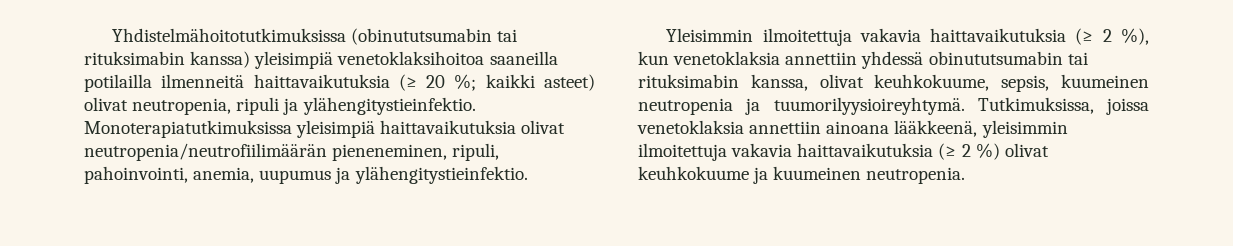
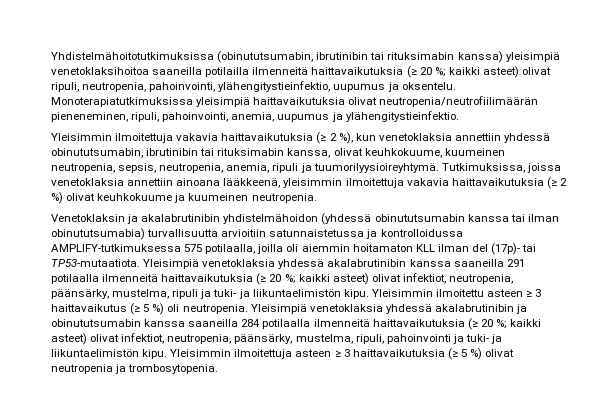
[351,28,493,45] (obinututsumabin -> [217,51,369,63] (obinututsumabin, ibrutinibin
[132,97,476,115] neutropenia, ripuli ja ylähengitystieinfektio. -> [51,81,456,92] ripuli, neutropenia, pahoinvointi, ylähengitystieinfektio, uupumus ja oksentelu.
[928,51,1063,65] obinututsumabin -> [51,148,199,158] obinututsumabin, ibrutinibin
[1001,74,1149,92] [638,98,733,115] sepsis, kuumeinen neutropenia -> [444,148,505,156] [51,163,299,173] kuumeinen neutropenia, sepsis, neutropenia, anemia, ripuli
(966, 175) none -> [51,213,559,225] [51,228,463,240] [51,243,537,255] [51,259,525,269] [51,273,514,285] [51,289,542,299] [51,303,528,315] [51,318,542,330] [51,333,503,345] [51,348,515,360] [51,364,219,374] // Venetoklaksin ja akalabrutinibin yhdistelmähoidon (yhdessä obinututsumabin kanssa tai ilman obinututsumabia) turvallisuutta arvioitiin satunnaistetussa ja kontrolloidussa AMPLIFY-tutkimuksessa 575 potilaalla, joilla oli aiemmin hoitamaton KLL ilman del (17p)- tai TP53-mutaatiota. Yleisimpiä venetoklaksia yhdessä akalabrutinibin kanssa saaneilla 291 potilaalla ilmenneitä haittavaikutuksia (≥ 20 %; kaikki asteet) olivat infektiot, neutropenia, päänsärky, mustelma, ripuli ja tuki- ja liikuntaelimistön kipu. Yleisimmin ilmoitettu asteen ≥ 3 haittavaikutus (≥ 5 %) oli neutropenia. Yleisimpiä venetoklaksia yhdessä akalabrutinibin ja obinututsumabin kanssa saaneilla 284 potilaalla ilmenneitä haittavaikutuksia (≥ 20 %; kaikki asteet) olivat infektiot, neutropenia, päänsärky, mustelma, ripuli, pahoinvointi ja tuki- ja liikuntaelimistön kipu. Yleisimmin ilmoitettuja asteen ≥ 3 haittavaikutuksia (≥ 5 %) olivat neutropenia ja trombosytopenia.

